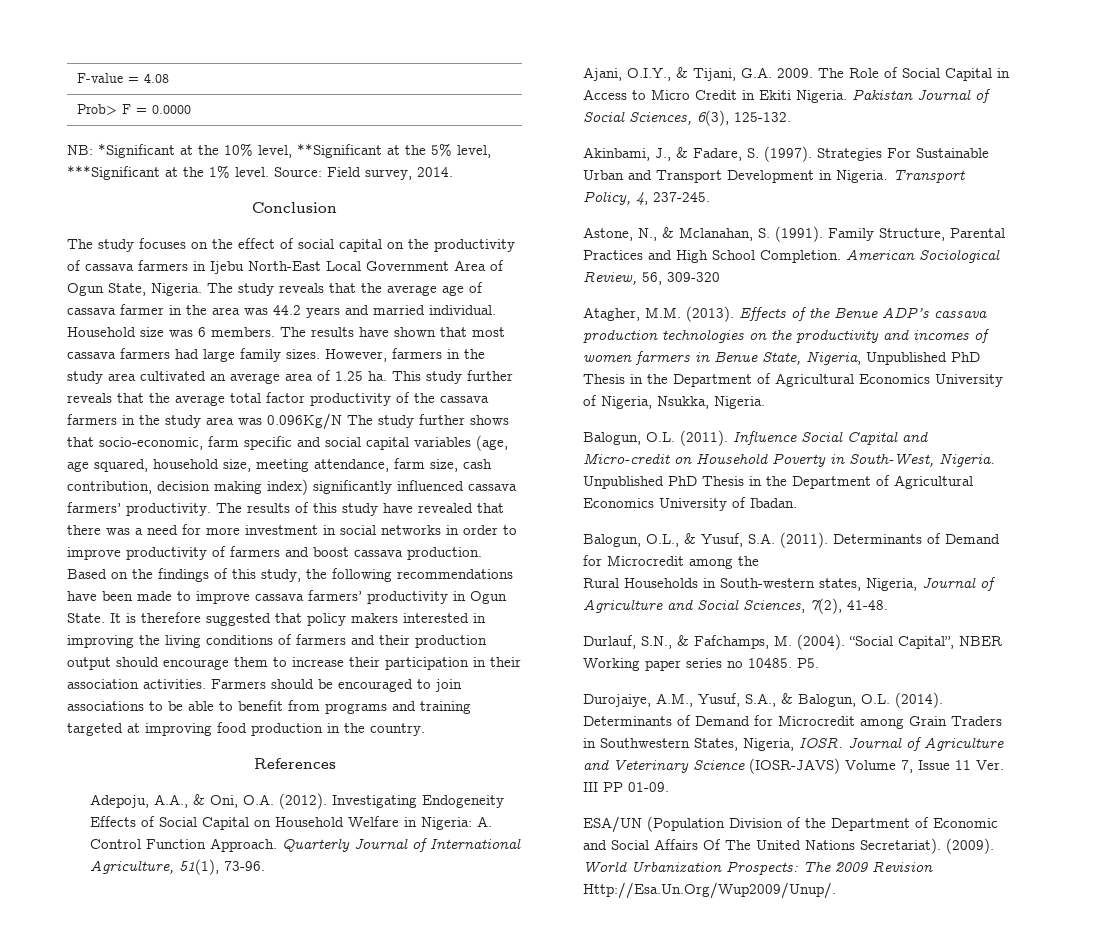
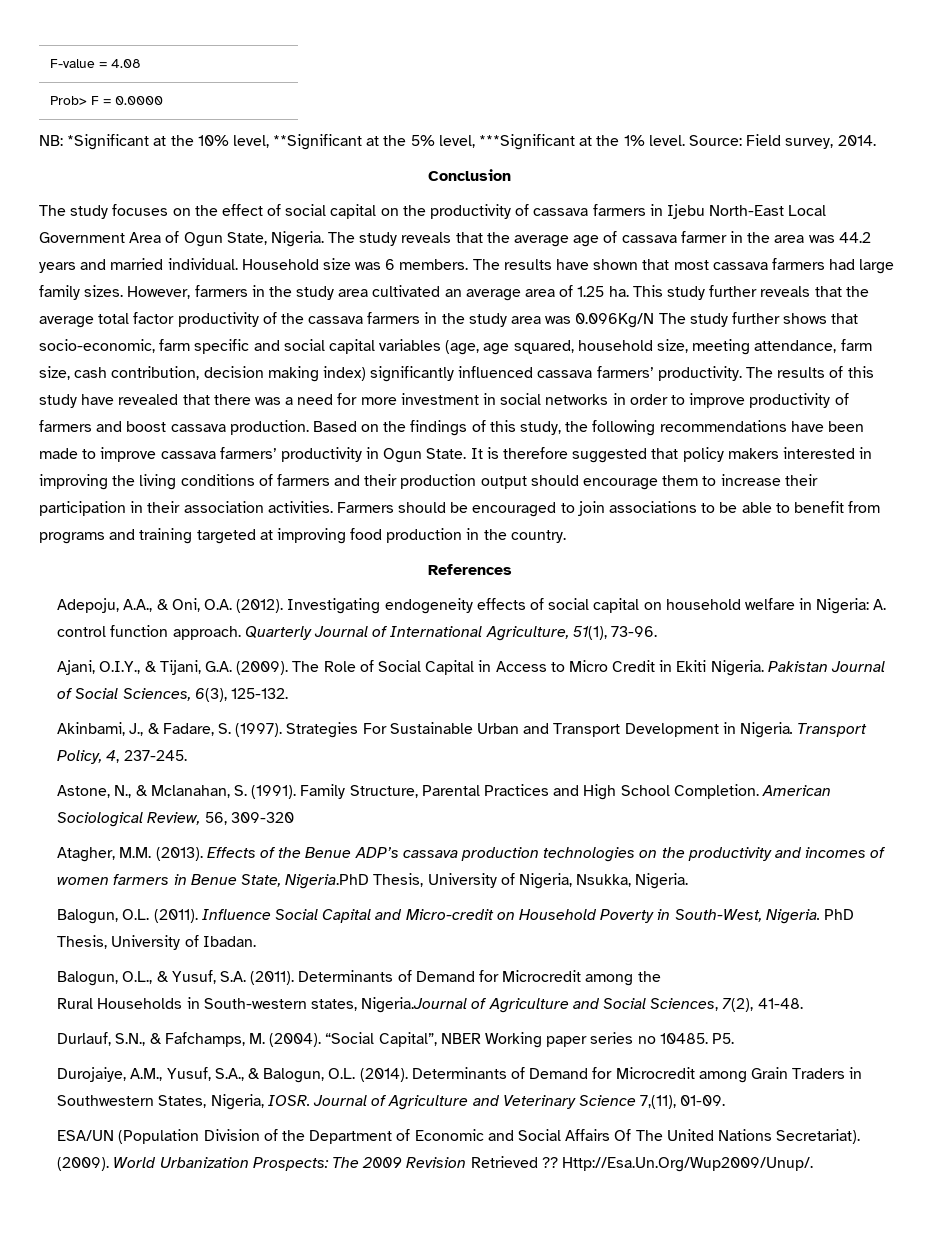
[422,795,505,808] [90,816,493,830] [90,838,278,852] Endogeneity Effects of Social Capital on Household Welfare in Nigeria: A. Control Function Approach. -> [384,598,887,614] [57,625,241,640] endogeneity effects of social capital on household welfare in Nigeria: A. control function approach.
[777,68,814,78] 2009. -> [236,661,289,675] (2009).
[806,351,981,365] [583,373,931,387] Nigeria, Unpublished PhD Thesis in the Department of Agricultural Economics -> [285,873,424,889] Nigeria.PhD Thesis,
[583,475,974,489] [583,498,655,508] Unpublished PhD Thesis in the Department of Agricultural Economics -> [823,909,854,920] [57,935,108,949] PhD Thesis,
[866,577,977,591] Nigeria, Journal -> [361,997,468,1013] Nigeria.Journal
[749,758,1005,774] [583,782,624,792] (IOSR-JAVS) Volume 7, Issue 11 Ver. III PP -> [640,1095,677,1109] 7,(11),
(934, 866) none -> [470,1156,558,1168] Retrieved ??

